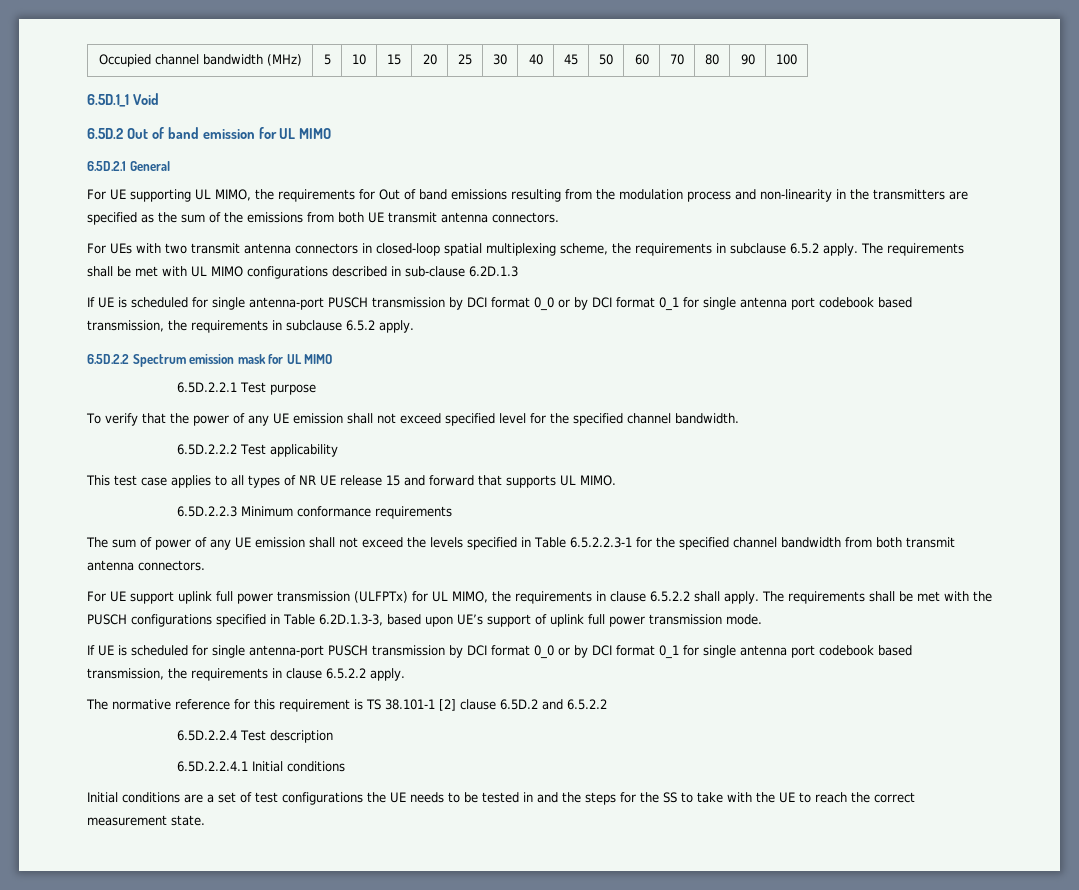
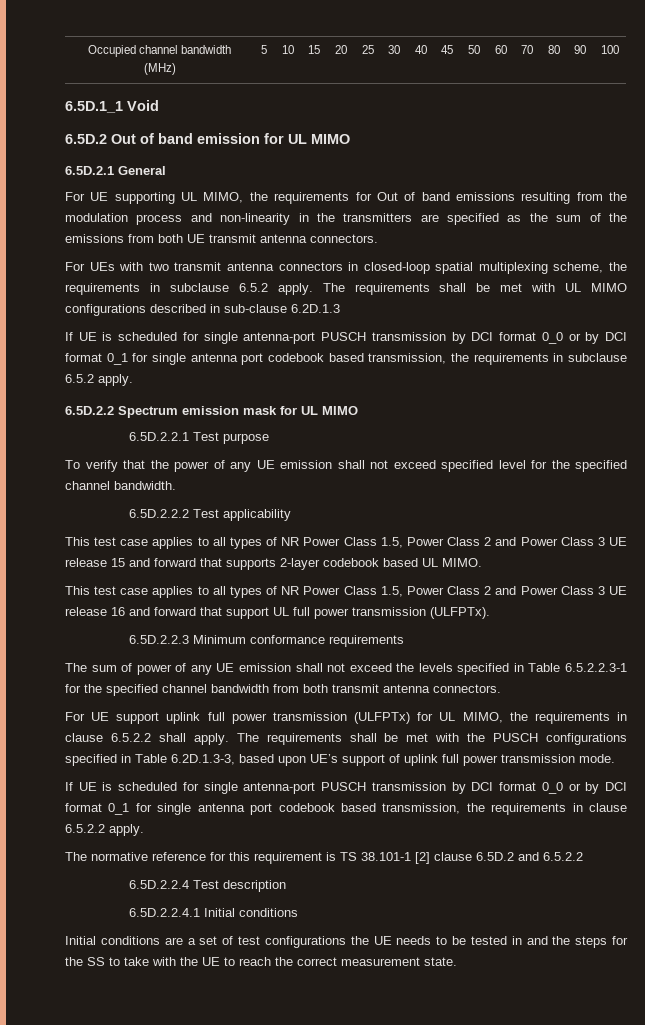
(316, 480) none -> [303,537,605,548] Power Class 1.5, Power Class 2 and Power Class 3
(556, 481) none -> [280,558,418,570] 2-layer codebook based
(616, 480) none -> [65,586,627,598] [65,607,490,619] // This test case applies to all types of NR Power Class 1.5, Power Class 2 and Power Class 3 UE release 16 and forward that support UL full power transmission (ULFPTx).

